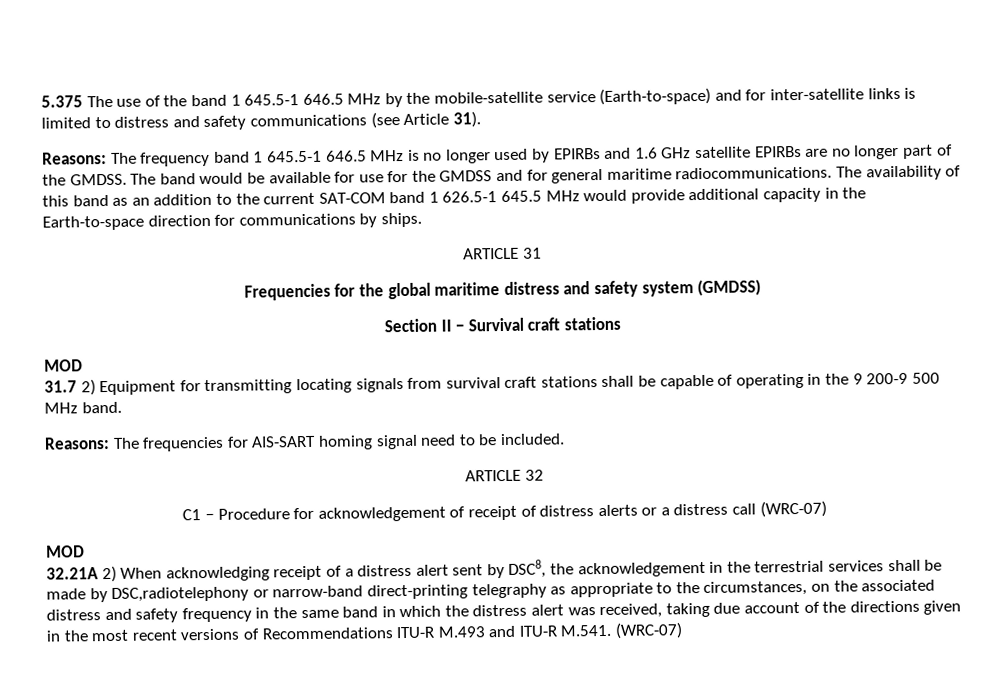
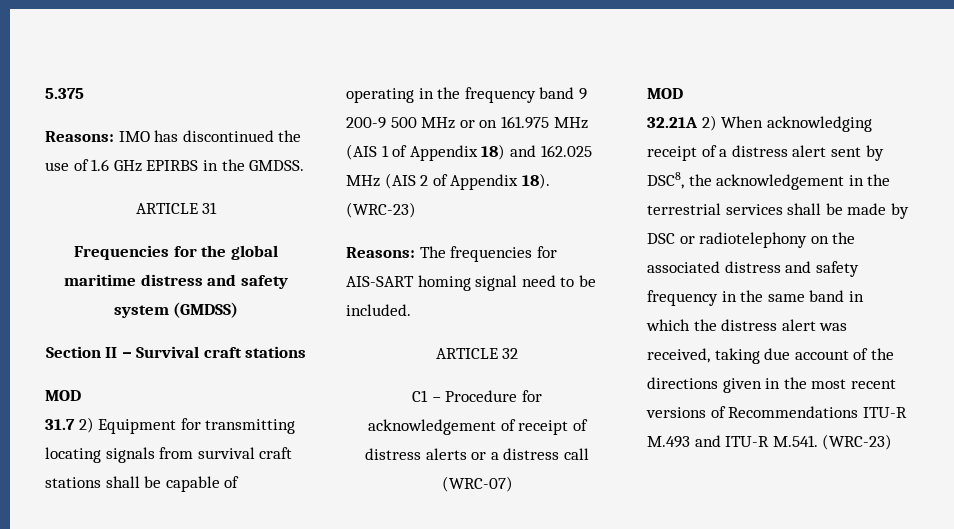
[86,87,917,108] [41,111,481,131] [42,144,953,167] [42,165,962,186] [42,187,867,207] [42,212,422,231] The use of the band 1 645.5-1 646.5 MHz by the mobile-satellite service (Earth-to-space) and for inter-satellite links is limited to distress and safety communications (see Article 31). // Reasons: The frequency band 1 645.5-1 646.5 MHz is no longer used by EPIRBs and 1.6 GHz satellite EPIRBs are no longer part of the GMDSS. The band would be available for use for the GMDSS and for general maritime radiocommunications. The availability of this band as an addition to the current SAT-COM band 1 626.5-1 645.5 MHz would provide additional capacity in the Earth-to-space direction for communications by ships. -> [45,130,302,142] [45,159,305,172] // Reasons: IMO has discontinued the use of 1.6 GHz EPIRBS in the GMDSS.
(850, 379) none -> [464,87,575,103] frequency band
[81,401,122,414] band. -> [459,116,588,129] [346,144,592,161] [346,173,550,190] [346,202,416,218] or on 161.975 MHz (AIS 1 of Appendix 18) and 162.025 MHz (AIS 2 of Appendix 18). (WRC-23)
[111,580,808,602] DSC,radiotelephony or narrow-band direct-printing telegraphy as appropriate to the circumstances, -> [647,232,808,248] DSC or radiotelephony
[615,622,684,639] (WRC-07) -> [822,434,893,450] (WRC-23)

